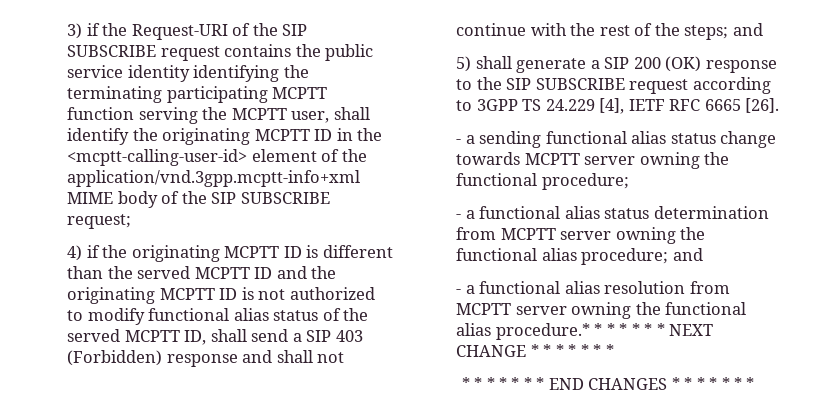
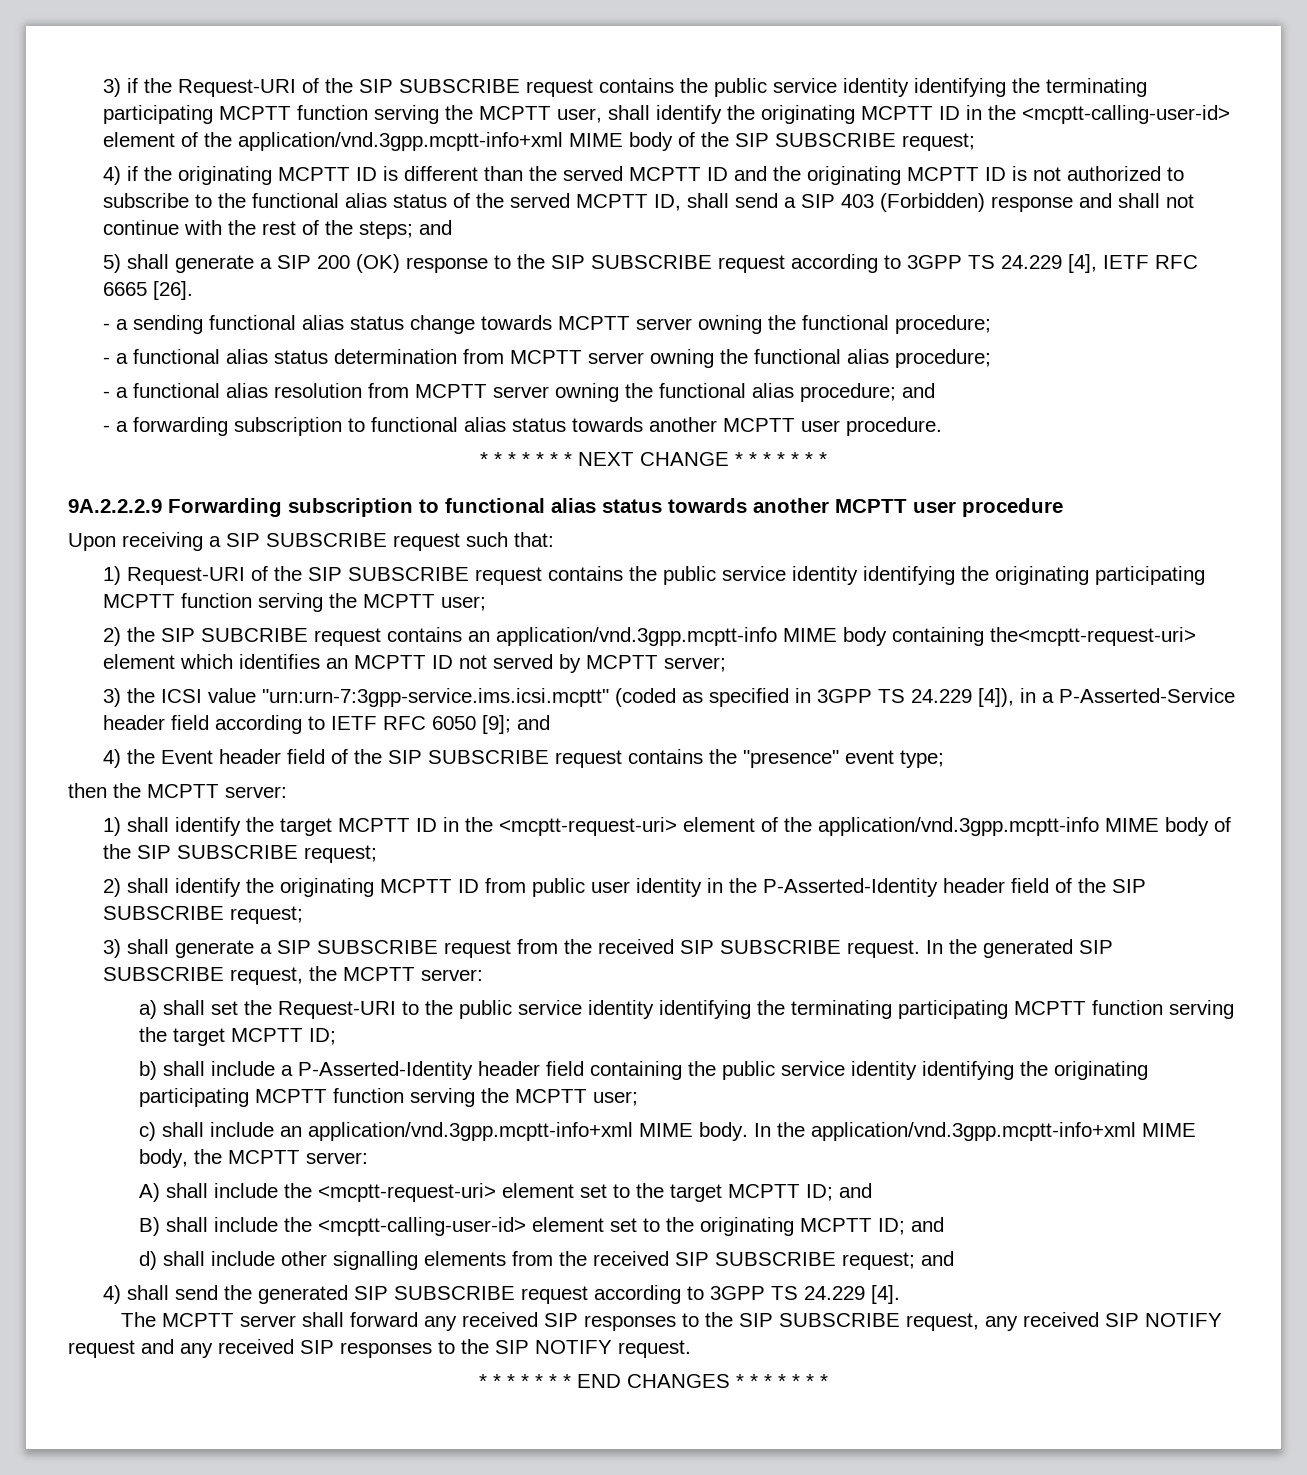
[87,308,145,325] modify -> [103,193,247,208] subscribe to the
[672,248,703,261] and -> (992, 358) none
[495,323,590,340] procedure.* -> [800,383,936,402] [103,417,943,436] [480,452,488,466] procedure; and // - a forwarding subscription to functional alias status towards another MCPTT user procedure. // *
(614, 350) none -> [68,498,1063,517] [68,532,554,551] [103,566,1206,585] [103,593,487,612] [103,627,1197,646] [103,654,727,673] [103,688,1236,707] [103,715,551,734] [103,749,945,768] [68,783,287,798] [103,817,1232,836] [103,844,378,863] [103,878,1147,897] [103,906,304,924] [103,939,1114,958] [103,966,484,985] [138,1000,1234,1019] [138,1027,336,1046] [138,1061,1148,1080] [138,1088,638,1107] [138,1122,1196,1141] [138,1149,368,1168] [138,1183,872,1202] [138,1217,944,1236] [138,1251,954,1270] [103,1285,901,1304] [120,1312,1222,1331] [68,1339,691,1358] // 9A.2.2.2.9 Forwarding subscription to functional alias status towards another MCPTT user procedure // Upon receiving a SIP SUBSCRIBE request such that: // 1) Request-URI of the SIP SUBSCRIBE request contains the public service identity identifying the originating participating MCPTT function serving the MCPTT user; // 2) the SIP SUBCRIBE request contains an application/vnd.3gpp.mcptt-info MIME body containing the<mcptt-request-uri> element which identifies an MCPTT ID not served by MCPTT server; // 3) the ICSI value "urn:urn-7:3gpp-service.ims.icsi.mcptt" (coded as specified in 3GPP TS 24.229 [4]), in a P-Asserted-Service header field according to IETF RFC 6050 [9]; and // 4) the Event header field of the SIP SUBSCRIBE request contains the "presence" event type; // then the MCPTT server: // 1) shall identify the target MCPTT ID in the <mcptt-request-uri> element of the application/vnd.3gpp.mcptt-info MIME body of the SIP SUBSCRIBE request; // 2) shall identify the originating MCPTT ID from public user identity in the P-Asserted-Identity header field of the SIP SUBSCRIBE request; // 3) shall generate a SIP SUBSCRIBE request from the received SIP SUBSCRIBE request. In the generated SIP SUBSCRIBE request, the MCPTT server: // a) shall set the Request-URI to the public service identity identifying the terminating participating MCPTT function serving the target MCPTT ID; // b) shall include a P-Asserted-Identity header field containing the public service identity identifying the originating participating MCPTT function serving the MCPTT user; // c) shall include an application/vnd.3gpp.mcptt-info+xml MIME body. In the application/vnd.3gpp.mcptt-info+xml MIME body, the MCPTT server: // A) shall include the <mcptt-request-uri> element set to the target MCPTT ID; and // B) shall include the <mcptt-calling-user-id> element set to the originating MCPTT ID; and // d) shall include other signalling elements from the received SIP SUBSCRIBE request; and // 4) shall send the generated SIP SUBSCRIBE request according to 3GPP TS 24.229 [4]. // The MCPTT server shall forward any received SIP responses to the SIP SUBSCRIBE request, any received SIP NOTIFY request and any received SIP responses to the SIP NOTIFY request.

